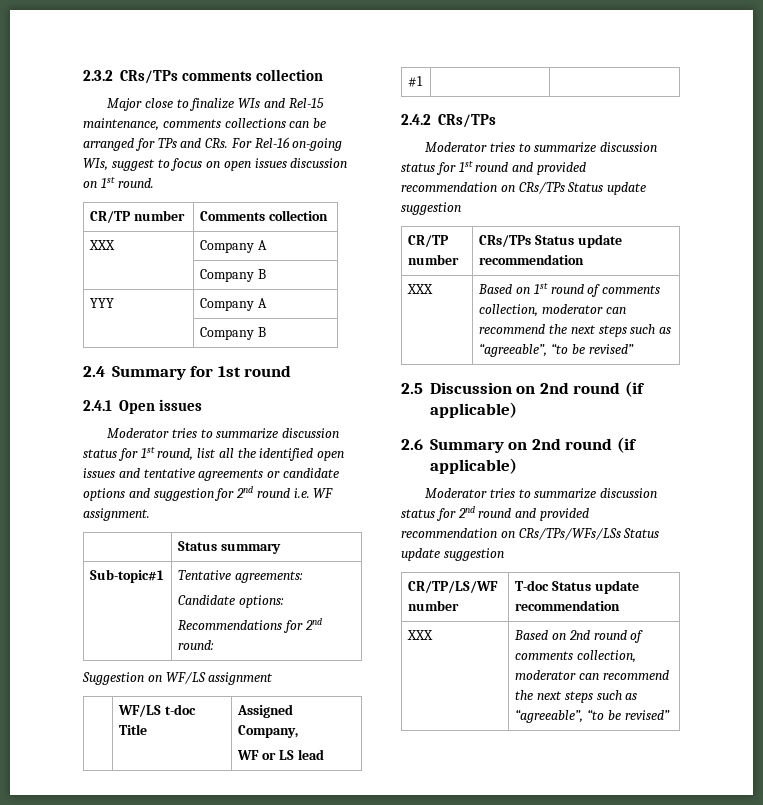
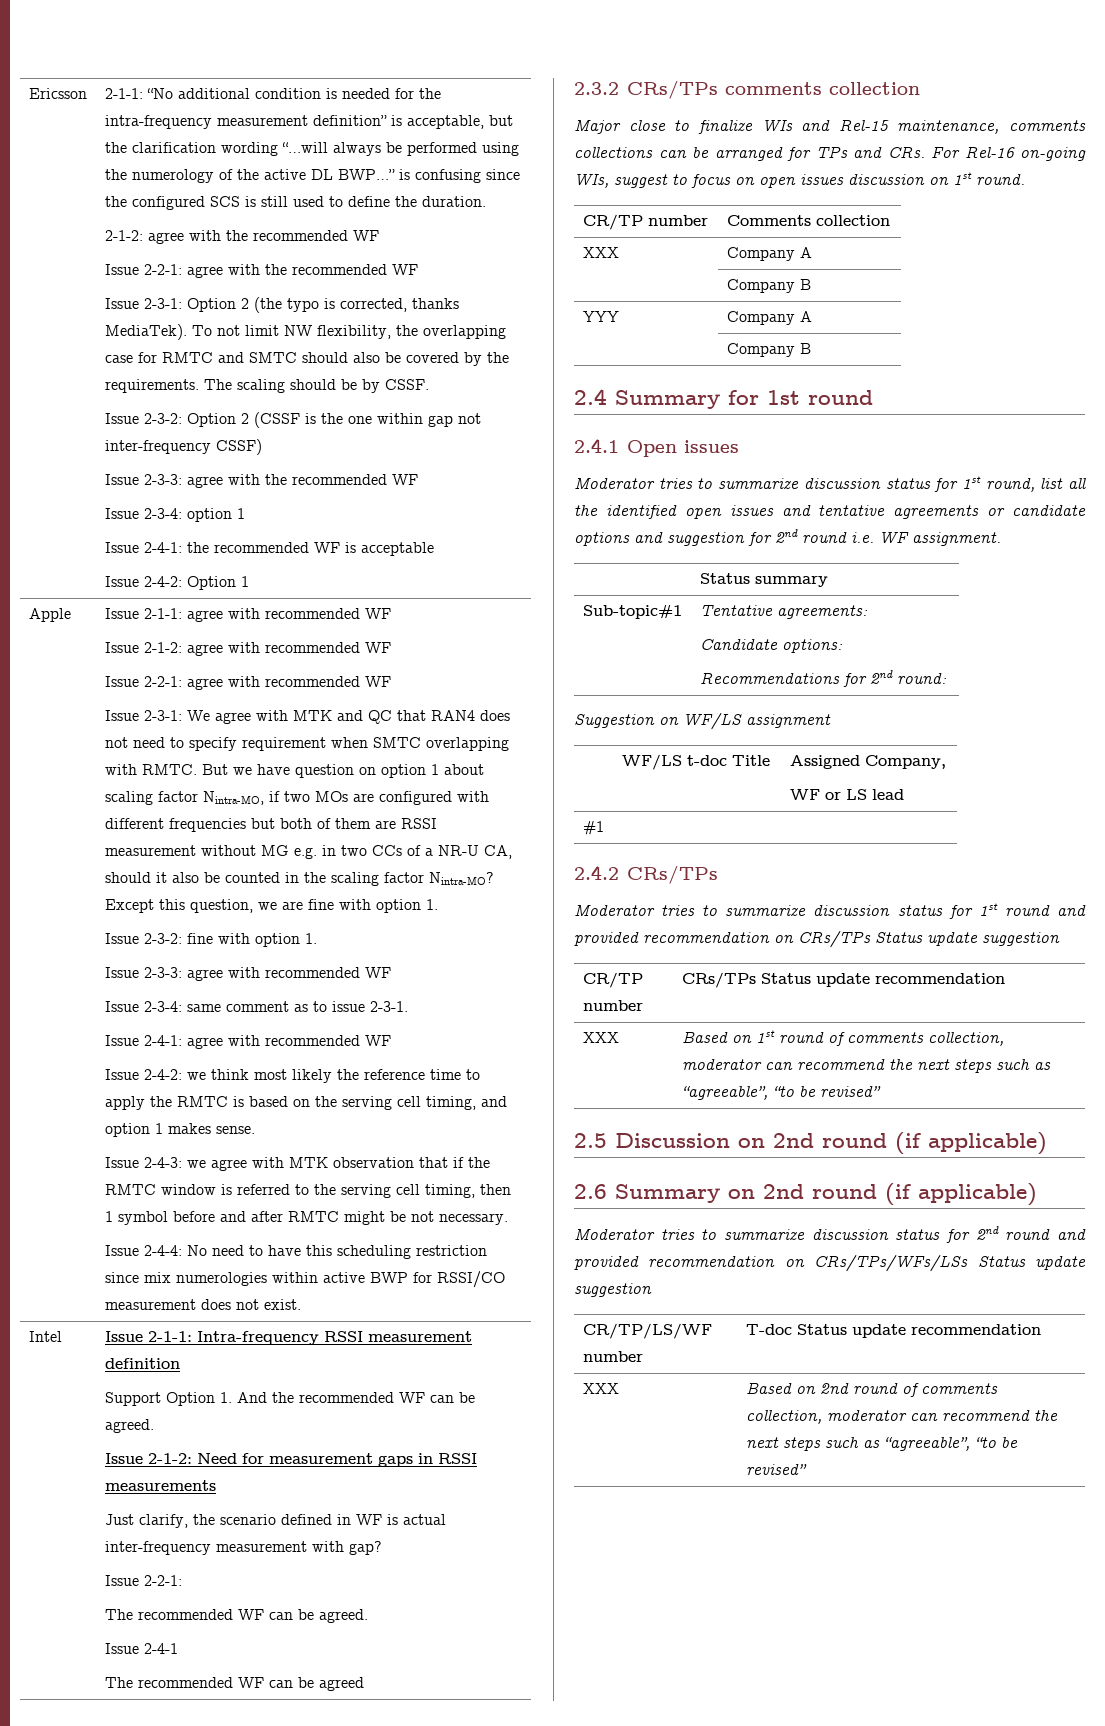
(83, 75) none -> [28,88,87,99] [104,88,441,99] [104,115,513,129] [104,142,519,156] [104,169,520,183] [104,196,486,210] [104,230,379,244] [104,264,418,278] [104,297,459,313] [104,324,506,340] [104,352,509,366] [104,379,429,393] [104,412,481,428] [104,439,262,455] [104,474,418,488] [104,508,245,522] [104,542,434,556] [104,576,249,590] [28,608,71,622] [104,608,391,622] [104,642,391,656] [104,676,391,690] [104,710,510,724] [104,737,509,751] [104,764,484,778] [104,791,489,805] [104,818,437,832] [104,845,512,859] [104,872,494,886] [104,899,438,913] [104,933,317,947] [104,967,391,981] [104,1001,408,1012] [104,1035,391,1049] [104,1069,480,1083] [104,1096,507,1110] [104,1123,255,1137] [104,1157,490,1171] [104,1184,511,1198] [104,1211,508,1225] [104,1245,487,1259] [104,1271,505,1288] [104,1299,301,1310] [28,1331,62,1342] [104,1331,472,1345] [104,1358,180,1369] [104,1392,475,1406] [104,1419,154,1433] [104,1453,477,1467] [104,1480,216,1491] [104,1514,446,1528] [104,1541,382,1555] [104,1575,182,1586] [104,1609,368,1623] [104,1643,178,1654] [104,1677,364,1691] Ericsson | 2-1-1: “No additional condition is needed for the intra-frequency measurement definition” is acceptable, but the clarification wording “…will always be performed using the numerology of the active DL BWP…” is confusing since the configured SCS is still used to define the duration. // 2-1-2: agree with the recommended WF // Issue 2-2-1: agree with the recommended WF // Issue 2-3-1: Option 2 (the typo is corrected, thanks MediaTek). To not limit NW flexibility, the overlapping case for RMTC and SMTC should also be covered by the requirements. The scaling should be by CSSF. // Issue 2-3-2: Option 2 (CSSF is the one within gap not inter-frequency CSSF) // Issue 2-3-3: agree with the recommended WF // Issue 2-3-4: option 1 // Issue 2-4-1: the recommended WF is acceptable // Issue 2-4-2: Option 1 // Apple | Issue 2-1-1: agree with recommended WF // Issue 2-1-2: agree with recommended WF // Issue 2-2-1: agree with recommended WF // Issue 2-3-1: We agree with MTK and QC that RAN4 does not need to specify requirement when SMTC overlapping with RMTC. But we have question on option 1 about scaling factor Nintra-MO, if two MOs are configured with different frequencies but both of them are RSSI measurement without MG e.g. in two CCs of a NR-U CA, should it also be counted in the scaling factor Nintra-MO? Except this question, we are fine with option 1. // Issue 2-3-2: fine with option 1. // Issue 2-3-3: agree with recommended WF // Issue 2-3-4: same comment as to issue 2-3-1. // Issue 2-4-1: agree with recommended WF // Issue 2-4-2: we think most likely the reference time to apply the RMTC is based on the serving cell timing, and option 1 makes sense. // Issue 2-4-3: we agree with MTK observation that if the RMTC window is referred to the serving cell timing, then 1 symbol before and after RMTC might be not necessary. // Issue 2-4-4: No need to have this scheduling restriction since mix numerologies within active BWP for RSSI/CO measurement does not exist. // Intel | Issue 2-1-1: Intra-frequency RSSI measurement definition // Support Option 1. And the recommended WF can be agreed. // Issue 2-1-2: Need for measurement gaps in RSSI measurements // Just clarify, the scenario defined in WF is actual inter-frequency measurement with gap? // Issue 2-2-1: // The recommended WF can be agreed. // Issue 2-4-1 // The recommended WF can be agreed //

